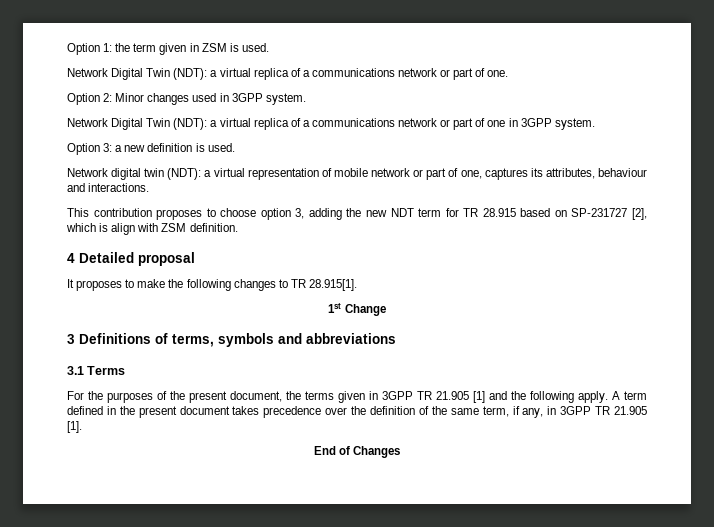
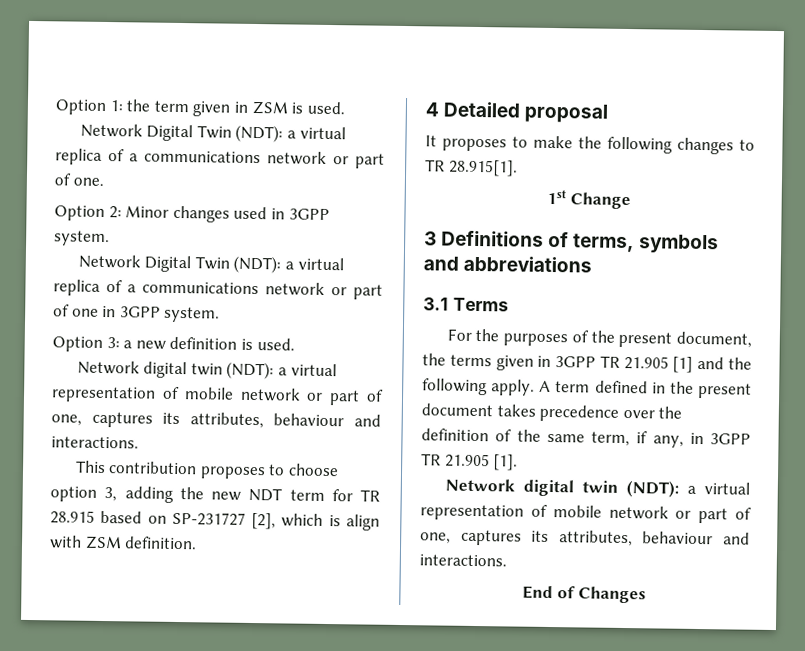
(82, 427) none -> [444,478,750,498] [420,504,752,524] [420,529,750,547] [419,554,507,567] // Network digital twin (NDT): a virtual representation of mobile network or part of one, captures its attributes, behaviour and interactions.

